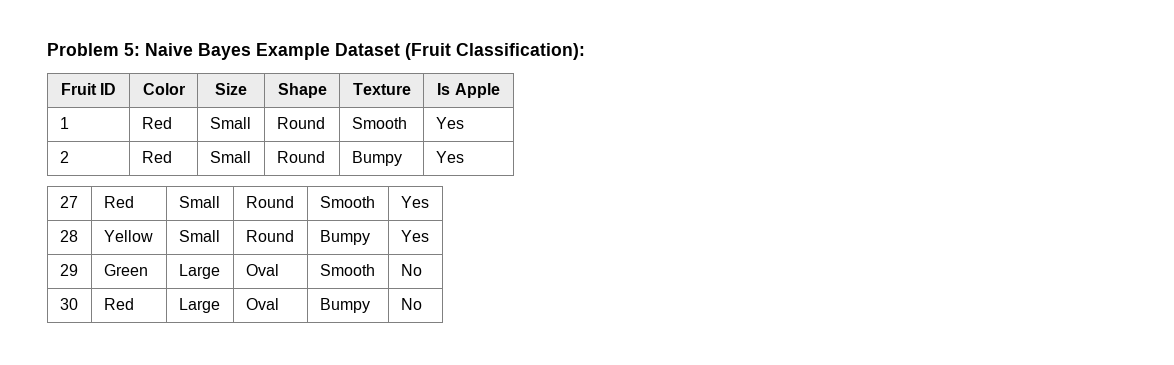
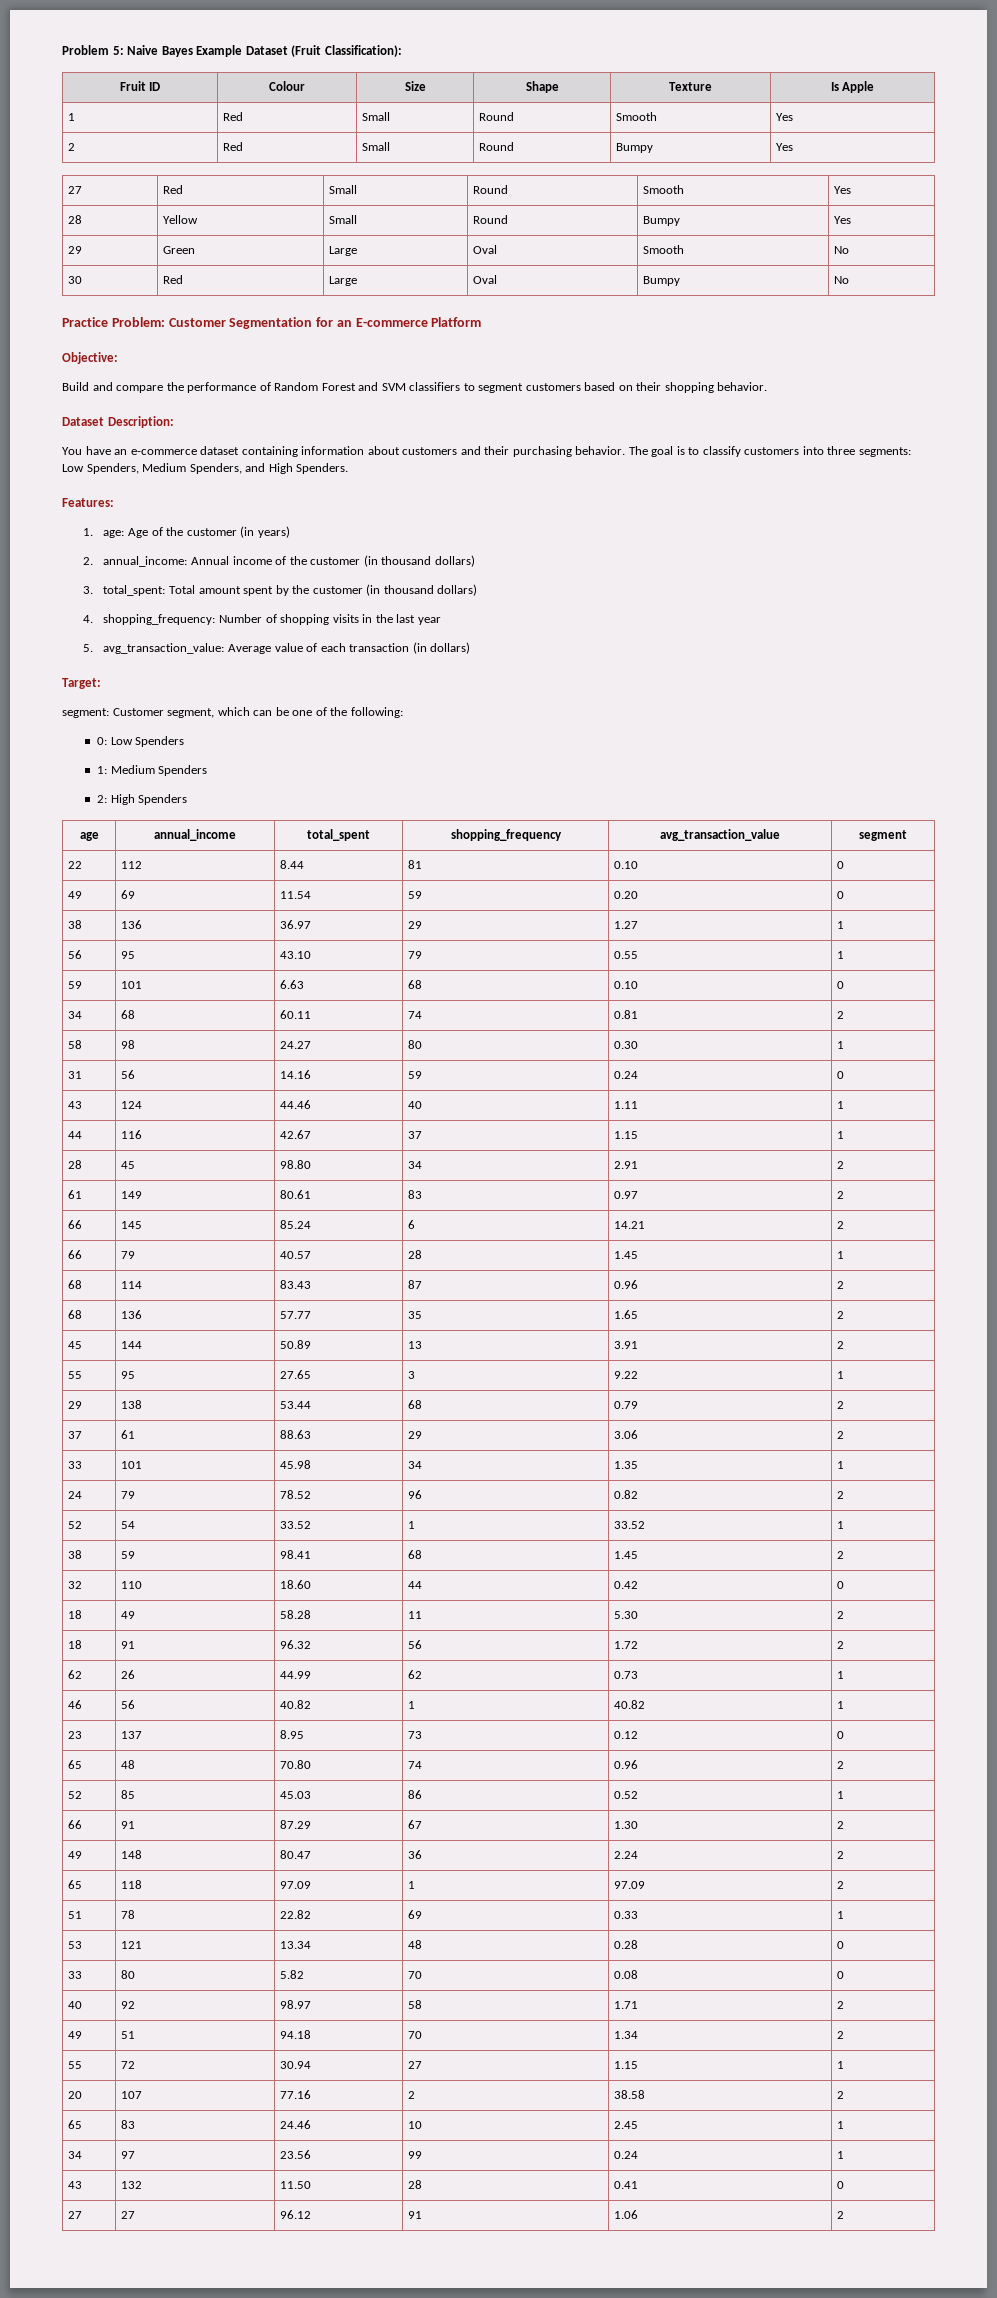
[142,83,185,95] Color -> [269,81,305,91] Colour
(422, 304) none -> [62,317,482,329] [62,352,118,364] [62,382,768,393] [62,416,174,428] [62,446,911,457] [62,463,349,474] [62,498,114,507] [82,526,290,538] [82,555,475,567] [82,584,478,596] [82,614,441,625] [82,642,471,654] [62,678,101,689] [62,707,403,718] [97,736,185,747] [97,765,208,776] [97,794,188,805] [79,832,99,841] [154,829,236,841] [307,829,370,841] [450,829,562,841] [660,829,780,841] [859,830,907,841] [67,861,82,869] [120,861,142,869] [279,860,304,869] [407,860,422,869] [613,861,638,869] [836,861,844,869] [67,891,82,899] [120,890,135,899] [279,891,311,899] [407,891,422,899] [613,891,638,899] [836,891,844,899] [67,920,82,929] [120,920,142,929] [279,920,311,929] [407,921,422,929] [613,921,638,929] [836,921,844,929] [67,950,82,959] [120,951,135,959] [279,951,311,959] [407,951,422,959] [613,951,638,959] [836,951,844,959] [67,981,82,989] [120,981,142,989] [279,980,304,989] [407,980,422,989] [613,981,638,989] [836,981,844,989] [67,1011,82,1019] [120,1010,135,1019] [279,1010,311,1019] [407,1011,422,1019] [613,1010,638,1019] [836,1011,844,1019] [67,1040,82,1049] [120,1040,135,1049] [279,1041,311,1049] [407,1040,422,1049] [613,1041,638,1049] [836,1041,844,1049] [67,1071,82,1079] [120,1070,135,1079] [279,1070,311,1079] [407,1071,422,1079] [613,1071,638,1079] [836,1071,844,1079] [67,1101,82,1109] [120,1101,142,1109] [279,1100,311,1109] [407,1101,422,1109] [613,1101,638,1109] [836,1101,844,1109] [67,1131,82,1139] [120,1130,142,1139] [279,1130,311,1139] [407,1131,422,1139] [613,1131,638,1139] [836,1131,844,1139] [67,1160,82,1169] [120,1161,135,1169] [279,1160,311,1169] [407,1161,422,1169] [613,1161,638,1169] [836,1161,844,1169] [67,1190,82,1199] [120,1191,142,1199] [279,1190,311,1199] [407,1190,422,1199] [613,1191,638,1199] [836,1191,844,1199] [67,1220,82,1229] [120,1221,142,1229] [279,1220,311,1229] [407,1220,415,1229] [613,1221,645,1229] [836,1221,844,1229] [67,1250,82,1259] [120,1251,135,1259] [279,1251,311,1259] [407,1250,422,1259] [613,1251,638,1259] [836,1251,844,1259] [67,1280,82,1289] [120,1281,142,1289] [279,1280,311,1289] [407,1280,422,1289] [613,1280,638,1289] [836,1281,844,1289] [67,1310,82,1319] [120,1310,142,1319] [279,1311,311,1319] [407,1311,422,1319] [613,1310,638,1319] [836,1311,844,1319] [67,1341,82,1349] [120,1341,142,1349] [279,1340,311,1349] [407,1341,422,1349] [613,1341,638,1349] [836,1341,844,1349] [67,1371,82,1379] [120,1371,135,1379] [279,1370,311,1379] [407,1371,415,1379] [613,1371,638,1379] [836,1371,844,1379] [67,1401,82,1409] [120,1400,142,1409] [279,1401,311,1409] [407,1400,422,1409] [613,1401,638,1409] [836,1401,844,1409] [67,1431,82,1439] [120,1430,135,1439] [279,1430,311,1439] [407,1431,422,1439] [613,1430,638,1439] [836,1431,844,1439] [67,1461,82,1469] [120,1461,142,1469] [279,1460,311,1469] [407,1461,422,1469] [613,1461,638,1469] [836,1461,844,1469] [67,1491,82,1499] [120,1491,135,1499] [279,1490,311,1499] [407,1490,422,1499] [613,1490,638,1499] [836,1491,844,1499] [67,1521,82,1529] [120,1521,135,1529] [279,1521,311,1529] [407,1521,415,1529] [613,1521,645,1529] [836,1521,844,1529] [67,1550,82,1559] [120,1551,135,1559] [279,1550,311,1559] [407,1550,422,1559] [613,1551,638,1559] [836,1551,844,1559] [67,1581,82,1589] [120,1581,142,1589] [279,1580,311,1589] [407,1581,422,1589] [613,1581,638,1589] [836,1581,844,1589] [67,1610,82,1619] [120,1611,135,1619] [279,1610,311,1619] [407,1611,422,1619] [613,1611,638,1619] [836,1611,844,1619] [67,1640,82,1649] [120,1641,135,1649] [279,1640,311,1649] [407,1640,422,1649] [613,1641,638,1649] [836,1641,844,1649] [67,1670,82,1679] [120,1670,135,1679] [279,1671,311,1679] [407,1670,422,1679] [613,1671,638,1679] [836,1671,844,1679] [67,1700,82,1709] [120,1700,135,1709] [279,1700,311,1709] [407,1701,415,1709] [613,1700,645,1709] [836,1701,844,1709] [67,1731,82,1739] [120,1731,142,1739] [279,1730,304,1739] [407,1731,422,1739] [613,1731,638,1739] [836,1731,844,1739] [67,1760,82,1769] [120,1760,135,1769] [279,1760,311,1769] [407,1761,422,1769] [613,1760,638,1769] [836,1761,844,1769] [67,1791,82,1799] [120,1790,135,1799] [279,1791,311,1799] [407,1790,422,1799] [613,1791,638,1799] [836,1791,844,1799] [67,1820,82,1829] [120,1821,135,1829] [279,1820,311,1829] [407,1820,422,1829] [613,1821,638,1829] [836,1821,844,1829] [67,1851,82,1859] [120,1850,142,1859] [279,1850,311,1859] [407,1850,422,1859] [613,1851,638,1859] [836,1851,844,1859] [67,1880,82,1889] [120,1880,142,1889] [279,1881,311,1889] [407,1881,415,1889] [613,1881,645,1889] [836,1881,844,1889] [67,1911,82,1919] [120,1910,135,1919] [279,1910,311,1919] [407,1910,422,1919] [613,1911,638,1919] [836,1911,844,1919] [67,1941,82,1949] [120,1941,142,1949] [279,1941,311,1949] [407,1940,422,1949] [613,1940,638,1949] [836,1941,844,1949] [67,1971,82,1979] [120,1970,135,1979] [279,1970,304,1979] [407,1971,422,1979] [613,1970,638,1979] [836,1971,844,1979] [67,2001,82,2009] [120,2001,135,2009] [279,2000,311,2009] [407,2000,422,2009] [613,2001,638,2009] [836,2001,844,2009] [67,2031,82,2039] [120,2031,135,2039] [279,2030,311,2039] [407,2031,422,2039] [613,2031,638,2039] [836,2031,844,2039] [67,2061,82,2069] [120,2061,135,2069] [279,2061,311,2069] [407,2061,422,2069] [613,2061,638,2069] [836,2061,844,2069] [67,2091,82,2099] [120,2091,142,2099] [279,2090,311,2099] [407,2091,415,2099] [613,2090,645,2099] [836,2091,844,2099] [67,2120,82,2129] [120,2120,135,2129] [279,2120,311,2129] [407,2121,422,2129] [613,2121,638,2129] [836,2121,844,2129] [67,2151,82,2159] [120,2151,135,2159] [279,2150,311,2159] [407,2151,422,2159] [613,2151,638,2159] [836,2151,844,2159] [67,2181,82,2189] [120,2181,142,2189] [279,2181,311,2189] [407,2180,422,2189] [613,2181,638,2189] [836,2181,844,2189] [67,2211,82,2219] [120,2211,135,2219] [279,2210,311,2219] [407,2211,422,2219] [613,2210,638,2219] [836,2211,844,2219] // Practice Problem: Customer Segmentation for an E-commerce Platform // Objective: // Build and compare the performance of Random Forest and SVM classifiers to segment customers based on their shopping behavior. // Dataset Description: // You have an e-commerce dataset containing information about customers and their purchasing behavior. The goal is to classify customers into three segments: Low Spenders, Medium Spenders, and High Spenders. // Features: // 1. age: Age of the customer (in years) // 2. annual_income: Annual income of the customer (in thousand dollars) // 3. total_spent: Total amount spent by the customer (in thousand dollars) // 4. shopping_frequency: Number of shopping visits in the last year // 5. avg_transaction_value: Average value of each transaction (in dollars) // Target: // segment: Customer segment, which can be one of the following: // 0: Low Spenders // 1: Medium Spenders // 2: High Spenders // age | annual_income | total_spent | shopping_frequency | avg_transaction_value | segment // 22 | 112 | 8.44 | 81 | 0.10 | 0 // 49 | 69 | 11.54 | 59 | 0.20 | 0 // 38 | 136 | 36.97 | 29 | 1.27 | 1 // 56 | 95 | 43.10 | 79 | 0.55 | 1 // 59 | 101 | 6.63 | 68 | 0.10 | 0 // 34 | 68 | 60.11 | 74 | 0.81 | 2 // 58 | 98 | 24.27 | 80 | 0.30 | 1 // 31 | 56 | 14.16 | 59 | 0.24 | 0 // 43 | 124 | 44.46 | 40 | 1.11 | 1 // 44 | 116 | 42.67 | 37 | 1.15 | 1 // 28 | 45 | 98.80 | 34 | 2.91 | 2 // 61 | 149 | 80.61 | 83 | 0.97 | 2 // 66 | 145 | 85.24 | 6 | 14.21 | 2 // 66 | 79 | 40.57 | 28 | 1.45 | 1 // 68 | 114 | 83.43 | 87 | 0.96 | 2 // 68 | 136 | 57.77 | 35 | 1.65 | 2 // 45 | 144 | 50.89 | 13 | 3.91 | 2 // 55 | 95 | 27.65 | 3 | 9.22 | 1 // 29 | 138 | 53.44 | 68 | 0.79 | 2 // 37 | 61 | 88.63 | 29 | 3.06 | 2 // 33 | 101 | 45.98 | 34 | 1.35 | 1 // 24 | 79 | 78.52 | 96 | 0.82 | 2 // 52 | 54 | 33.52 | 1 | 33.52 | 1 // 38 | 59 | 98.41 | 68 | 1.45 | 2 // 32 | 110 | 18.60 | 44 | 0.42 | 0 // 18 | 49 | 58.28 | 11 | 5.30 | 2 // 18 | 91 | 96.32 | 56 | 1.72 | 2 // 62 | 26 | 44.99 | 62 | 0.73 | 1 // 46 | 56 | 40.82 | 1 | 40.82 | 1 // 23 | 137 | 8.95 | 73 | 0.12 | 0 // 65 | 48 | 70.80 | 74 | 0.96 | 2 // 52 | 85 | 45.03 | 86 | 0.52 | 1 // 66 | 91 | 87.29 | 67 | 1.30 | 2 // 49 | 148 | 80.47 | 36 | 2.24 | 2 // 65 | 118 | 97.09 | 1 | 97.09 | 2 // 51 | 78 | 22.82 | 69 | 0.33 | 1 // 53 | 121 | 13.34 | 48 | 0.28 | 0 // 33 | 80 | 5.82 | 70 | 0.08 | 0 // 40 | 92 | 98.97 | 58 | 1.71 | 2 // 49 | 51 | 94.18 | 70 | 1.34 | 2 // 55 | 72 | 30.94 | 27 | 1.15 | 1 // 20 | 107 | 77.16 | 2 | 38.58 | 2 // 65 | 83 | 24.46 | 10 | 2.45 | 1 // 34 | 97 | 23.56 | 99 | 0.24 | 1 // 43 | 132 | 11.50 | 28 | 0.41 | 0 // 27 | 27 | 96.12 | 91 | 1.06 | 2

